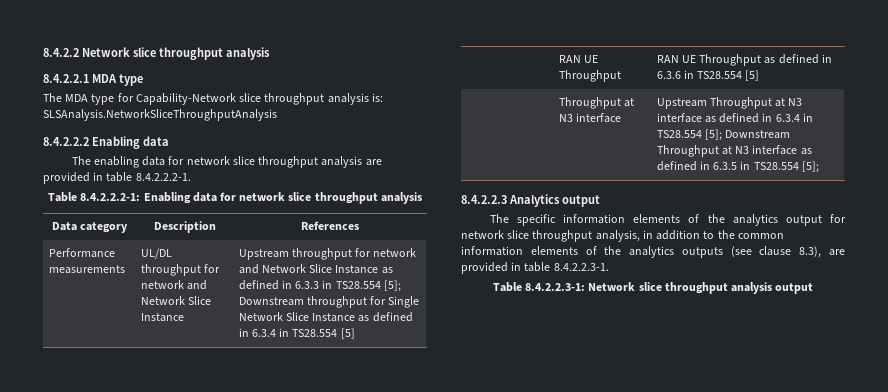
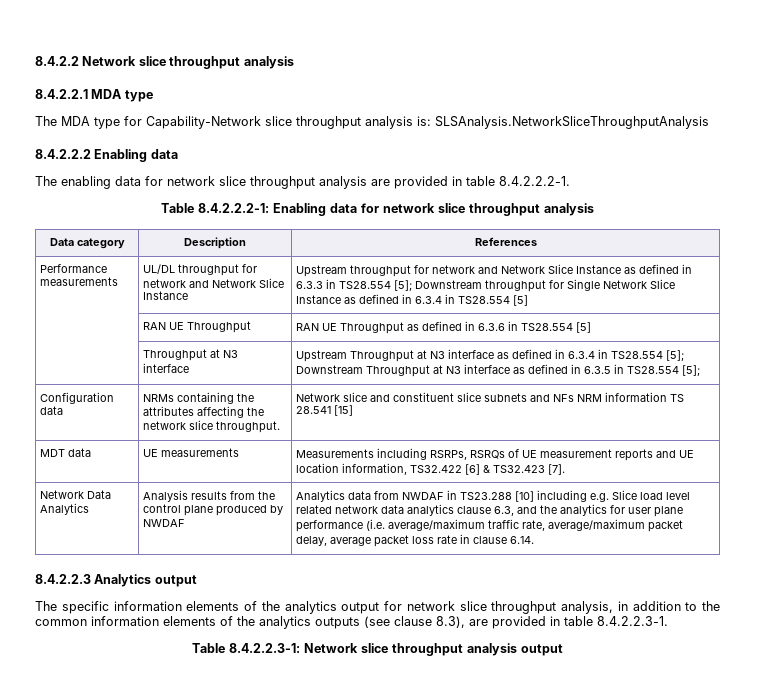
(819, 167) none -> [40,392,115,404] [40,406,64,415] [143,392,255,404] [143,406,265,418] [143,420,281,433] [296,392,685,402] [296,405,354,416] [40,448,92,457] [143,448,240,457] [296,448,695,461] [296,463,566,475] [40,490,112,499] [40,503,90,515] [143,490,276,502] [143,504,284,516] [143,519,186,527] [296,490,691,502] [296,504,684,517] [296,519,684,532] [296,534,535,547] // Configuration data | NRMs containing the attributes affecting the network slice throughput. | Network slice and constituent slice subnets and NFs NRM information TS 28.541 [15] // MDT data | UE measurements | Measurements including RSRPs, RSRQs of UE measurement reports and UE location information, TS32.422 [6] & TS32.423 [7]. // Network Data Analytics | Analysis results from the control plane produced by NWDAF | Analytics data from NWDAF in TS23.288 [10] including e.g. Slice load level related network data analytics clause 6.3, and the analytics for user plane performance (i.e. average/maximum traffic rate, average/maximum packet delay, average packet loss rate in clause 6.14.

